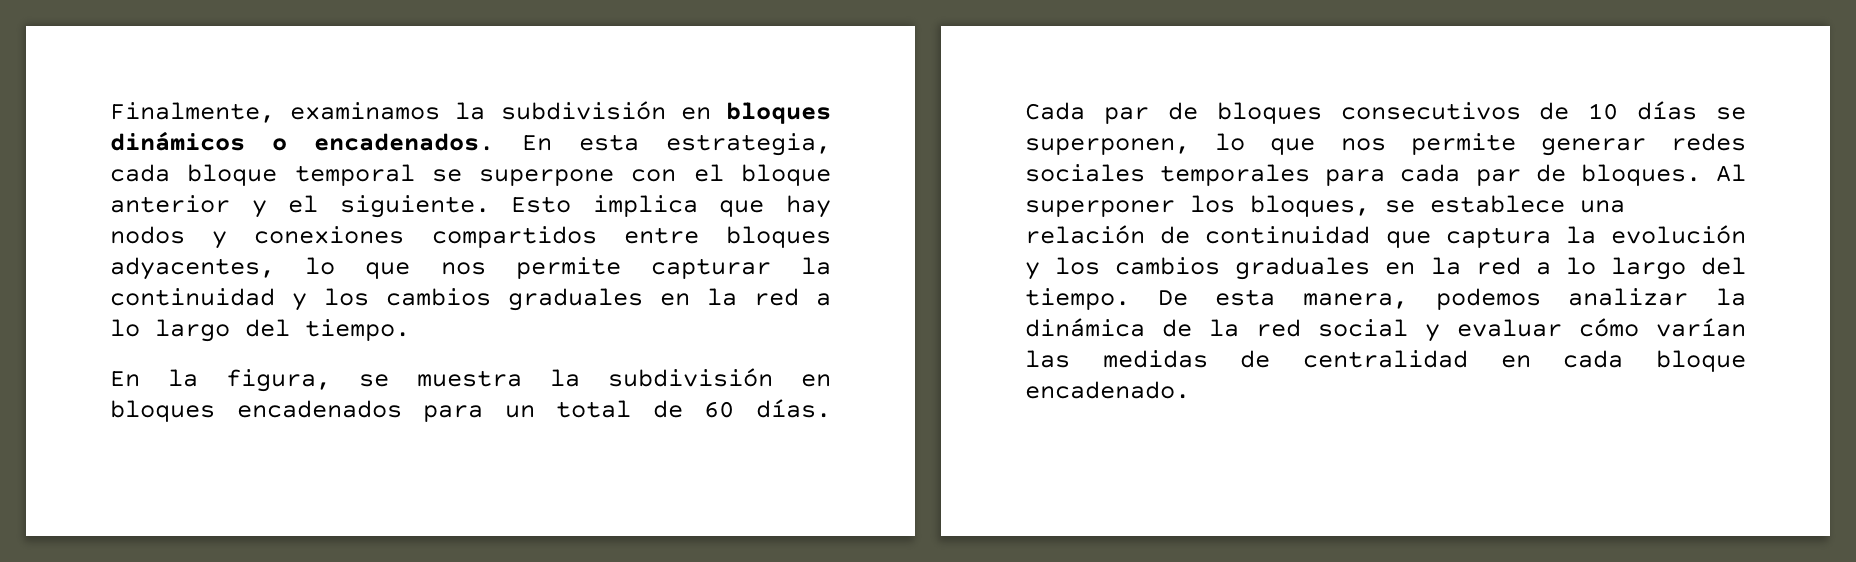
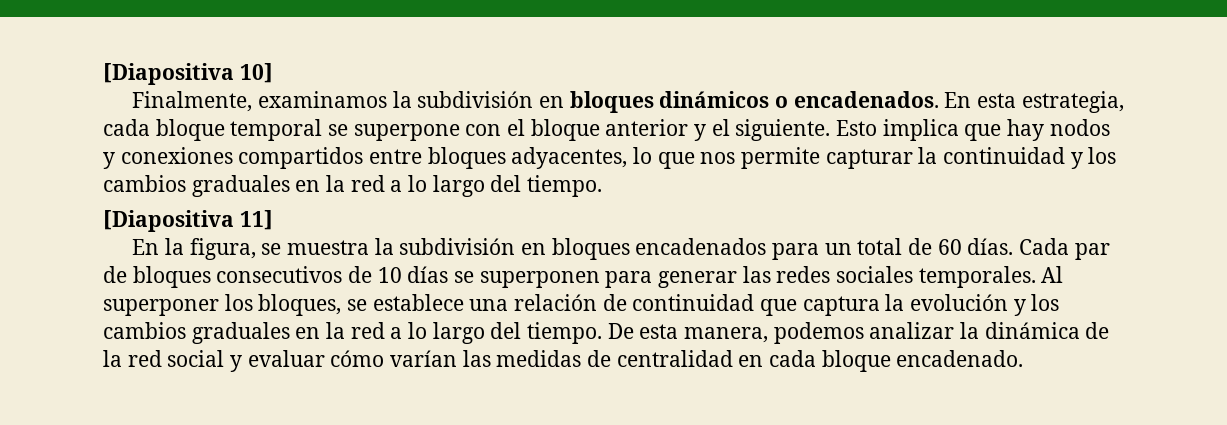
(110, 112) none -> [103,63,273,85] [Diapositiva 10] //
(410, 330) none -> [103,210,273,232] // [Diapositiva 11]
[1025,133,1746,156] [1025,164,1701,186] superponen, lo que nos permite generar redes sociales temporales para cada par de bloques. -> [479,266,1036,288] superponen para generar las redes sociales temporales.

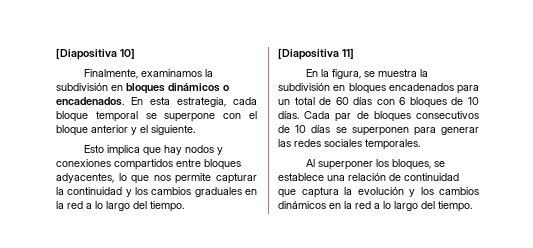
(831, 130) none -> (195, 130) //
(962, 247) none -> [353,97,479,108] días con 6 bloques de 10
(1036, 277) none -> (420, 144) //
[191,322,1110,344] [103,350,1024,372] graduales en la red a lo largo del tiempo. De esta manera, podemos analizar la dinámica de la red social y evaluar cómo varían las medidas de centralidad en cada bloque encadenado. -> [278,201,472,212] dinámicos en la red a lo largo del tiempo.

